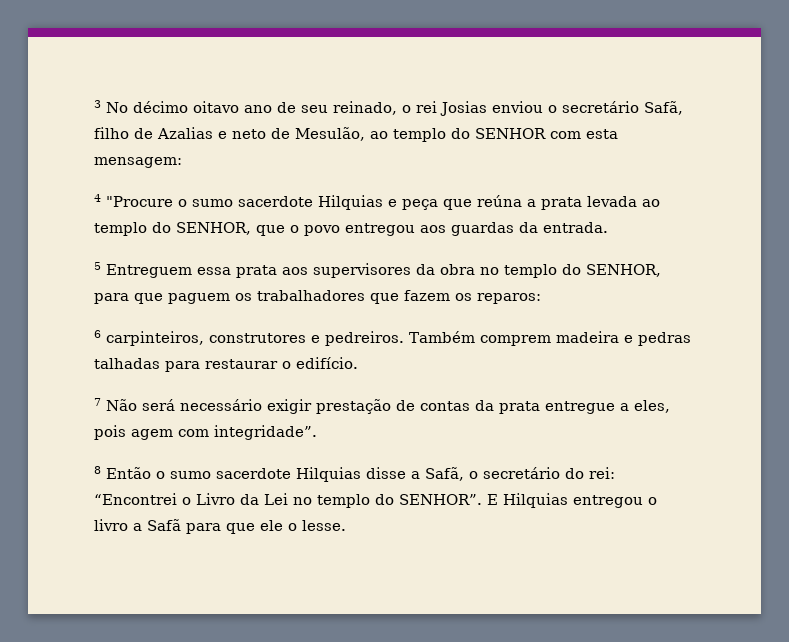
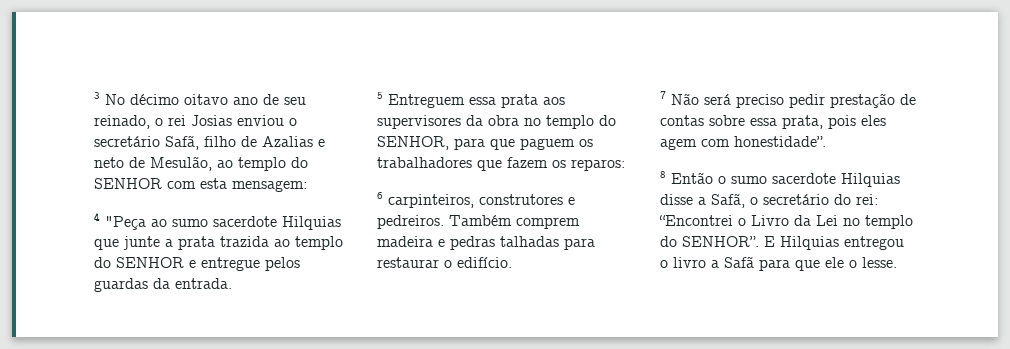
[106,195,522,210] "Procure o sumo sacerdote Hilquias e peça que reúna -> [105,216,341,230] [94,236,160,250] "Peça ao sumo sacerdote Hilquias que junte
[587,196,660,207] [94,222,446,236] levada ao templo do SENHOR, que o povo entregou aos -> [220,236,343,250] [94,257,300,271] trazida ao templo do SENHOR e entregue pelos
[180,399,312,414] necessário exigir -> [736,94,825,108] preciso pedir
[475,400,670,414] [94,425,126,440] da prata entregue a eles, pois -> [709,115,886,129] sobre essa prata, pois eles
[214,425,317,440] integridade”. -> [734,136,826,147] honestidade”.

